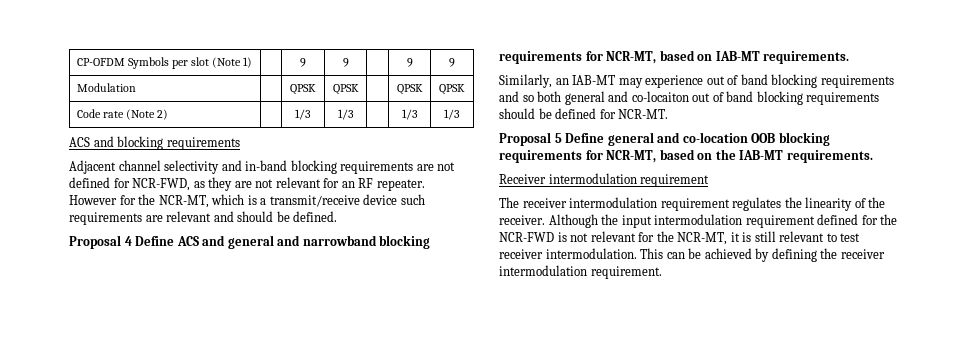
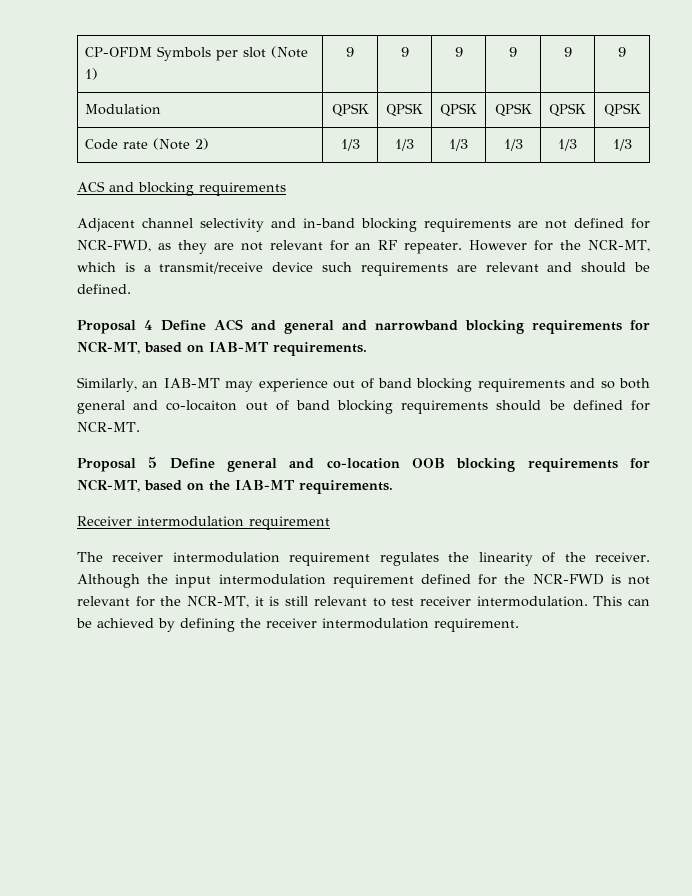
[300,58,306,67] [342,58,349,67] | 9 | 9 | -> [346,47,354,57] [400,47,409,57] [454,47,463,57] [509,47,517,57] 9 | 9 | 9 | 9
[290,84,316,95] [332,84,359,95] | QPSK | QPSK | -> [331,103,369,117] [386,103,423,117] [440,103,477,117] [494,103,532,117] QPSK | QPSK | QPSK | QPSK
[295,109,311,120] [337,109,354,120] | 1/3 | 1/3 | -> [340,139,360,151] [395,139,414,151] [449,139,468,151] [503,139,523,151] 1/3 | 1/3 | 1/3 | 1/3

